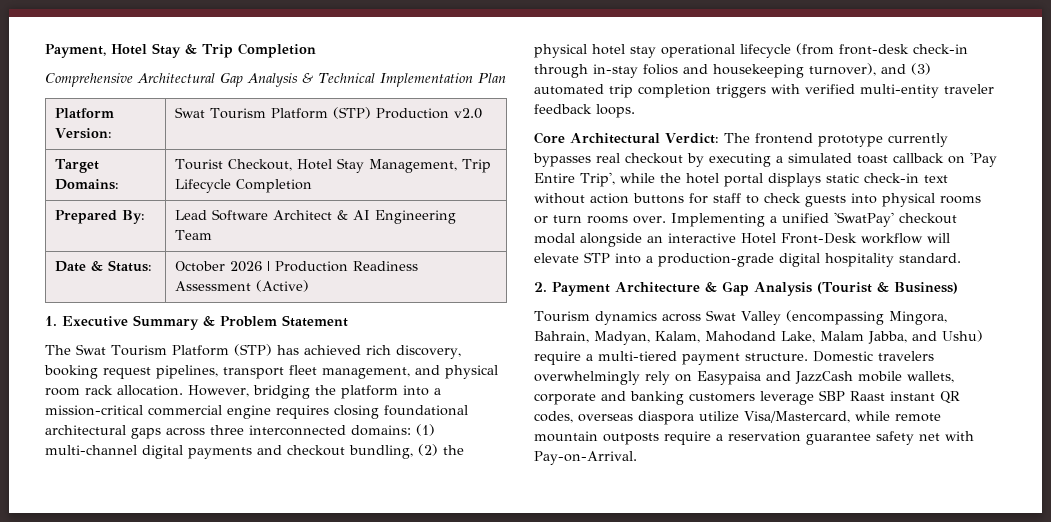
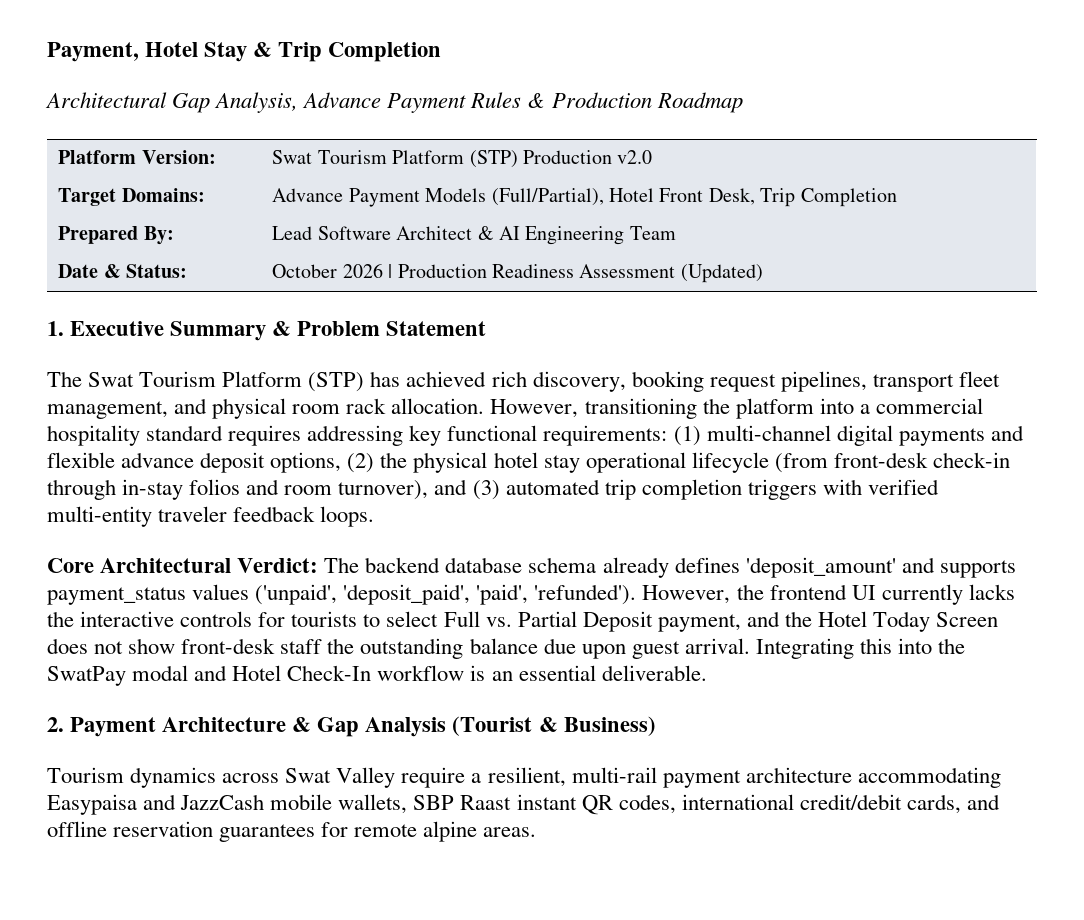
[45,73,133,87] Comprehensive -> (442, 52) none
[247,73,506,87] Analysis & Technical Implementation Plan -> [214,92,743,113] Analysis, Advance Payment Rules & Production Roadmap
[175,158,492,173] [175,179,232,193] Tourist Checkout, Hotel Stay Management, Trip Lifecycle -> [272,188,796,207] Advance Payment Models (Full/Partial), Hotel Front Desk, Trip
[256,280,310,292] (Active) -> [680,264,763,283] (Updated)
[253,385,310,399] bridging -> [584,398,697,419] transitioning
[45,405,468,419] [45,425,411,439] mission-critical commercial engine requires closing foundational architectural gaps across three interconnected domains: -> [875,398,983,414] [47,425,668,446] commercial hospitality standard requires addressing key functional requirements:
[287,445,413,459] checkout bundling, -> [47,452,342,473] flexible advance deposit options,
[713,64,804,78] housekeeping -> [284,485,333,495] room
[754,133,948,147] [533,152,997,167] [534,172,948,187] [534,193,981,207] [534,212,957,227] [534,233,950,247] [534,252,961,267] frontend prototype currently bypasses real checkout by executing a simulated toast callback on 'Pay Entire Trip', while the hotel portal displays static check-in text without action buttons for staff to check guests into physical rooms or turn rooms over. Implementing a unified 'SwatPay' checkout modal alongside an interactive Hotel Front-Desk workflow will elevate STP into a production-grade digital hospitality standard. -> [365,557,1016,578] [47,584,1015,605] [47,611,999,632] [47,638,966,659] [47,665,707,686] backend database schema already defines 'deposit_amount' and supports payment_status values ('unpaid', 'deposit_paid', 'paid', 'refunded'). However, the frontend UI currently lacks the interactive controls for tourists to select Full vs. Partial Deposit payment, and the Hotel Today Screen does not show front-desk staff the outstanding balance due upon guest arrival. Integrating this into the SwatPay modal and Hotel Check-In workflow is an essential deliverable.
[785,310,947,325] [534,330,983,345] [534,351,934,365] [534,371,692,385] (encompassing Mingora, Bahrain, Madyan, Kalam, Mahodand Lake, Malam Jabba, and Ushu) require a multi-tiered payment structure. Domestic travelers overwhelmingly rely on -> [401,767,1001,788] require a resilient, multi-rail payment architecture accommodating
[534,391,814,405] corporate and banking customers leverage -> (408, 804) none
[578,411,941,425] [534,431,974,445] [534,451,637,465] overseas diaspora utilize Visa/Mastercard, while remote mountain outposts require a reservation guarantee safety net with Pay-on-Arrival. -> [681,794,1000,814] [47,821,537,842] international credit/debit cards, and offline reservation guarantees for remote alpine areas.

